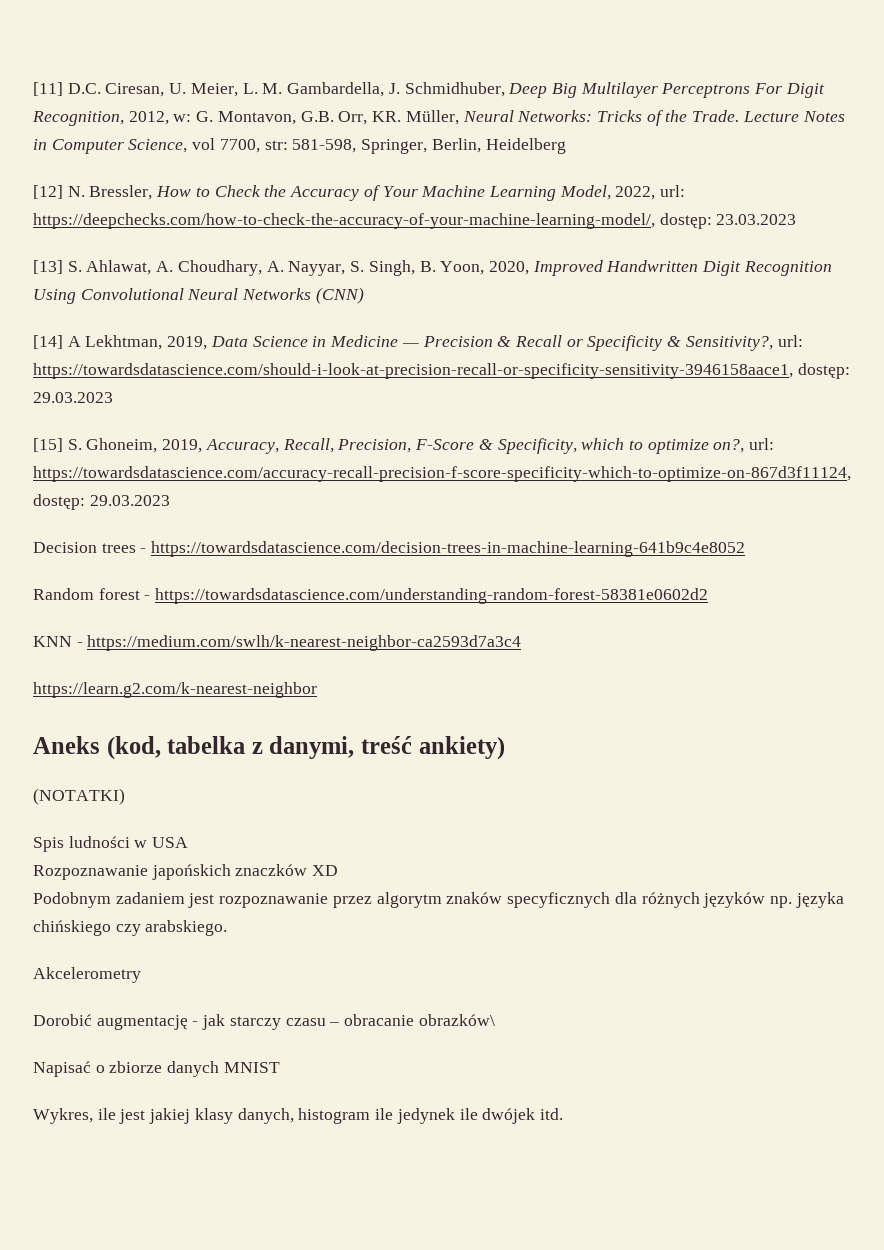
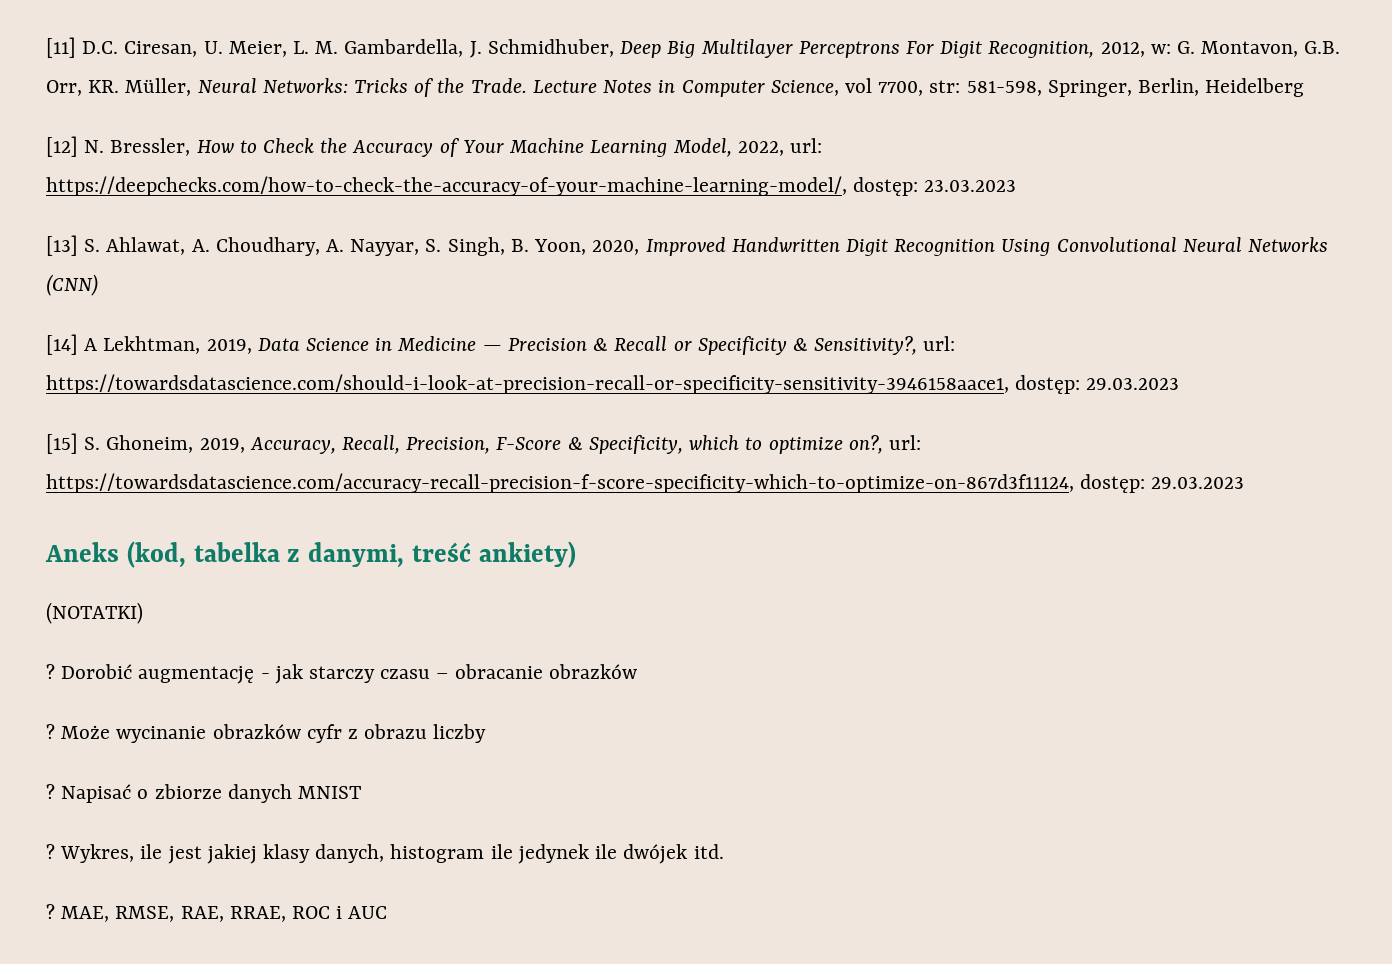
[33,541,746,557] [33,588,709,604] [33,635,522,651] [33,682,317,698] // Decision trees - https://towardsdatascience.com/decision-trees-in-machine-learning-641b9c4e8052 // Random forest - https://towardsdatascience.com/understanding-random-forest-58381e0602d2 // KNN - https://medium.com/swlh/k-nearest-neighbor-ca2593d7a3c4 // https://learn.g2.com/k-nearest-neighbor -> (1245, 483) none
[33,836,189,852] [33,864,339,880] [33,892,844,908] [33,920,228,936] [33,967,141,983] Spis ludności w USA // Rozpoznawanie japońskich znaczków XD // Podobnym zadaniem jest rozpoznawanie przez algorytm znaków specyficznych dla różnych języków np. języka chińskiego czy arabskiego. // Akcelerometry // -> [46,664,55,679] ?
[418,1014,495,1026] obrazków\ // -> [548,664,637,679] [46,724,487,743] [46,784,55,799] obrazków // ? Może wycinanie obrazków cyfr z obrazu liczby // ?
(280, 1067) none -> [46,844,55,859] ?
(563, 1114) none -> [46,904,388,922] // ? MAE, RMSE, RAE, RRAE, ROC i AUC

